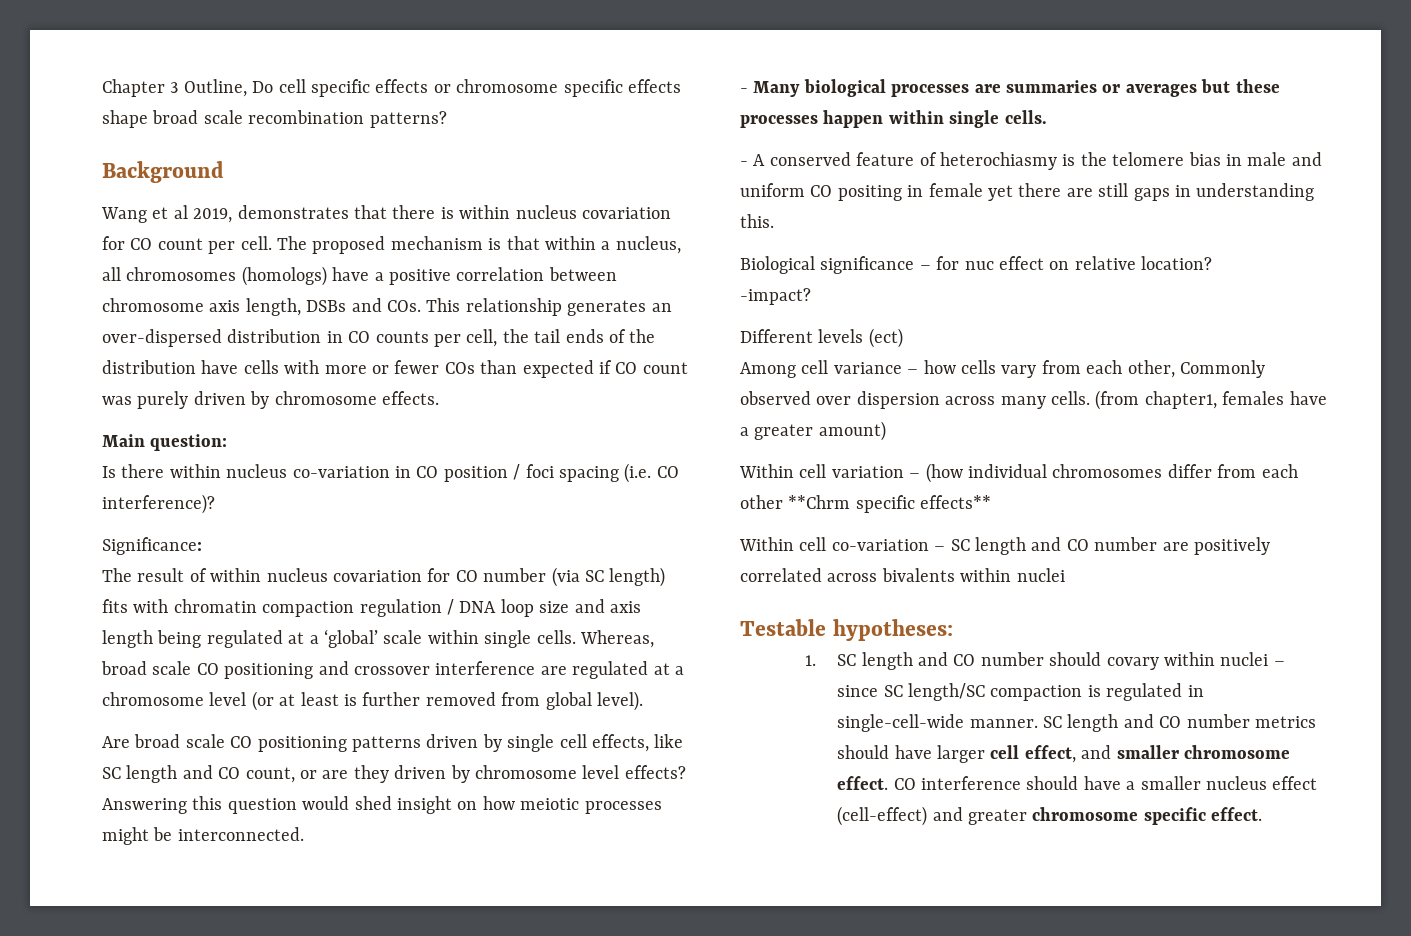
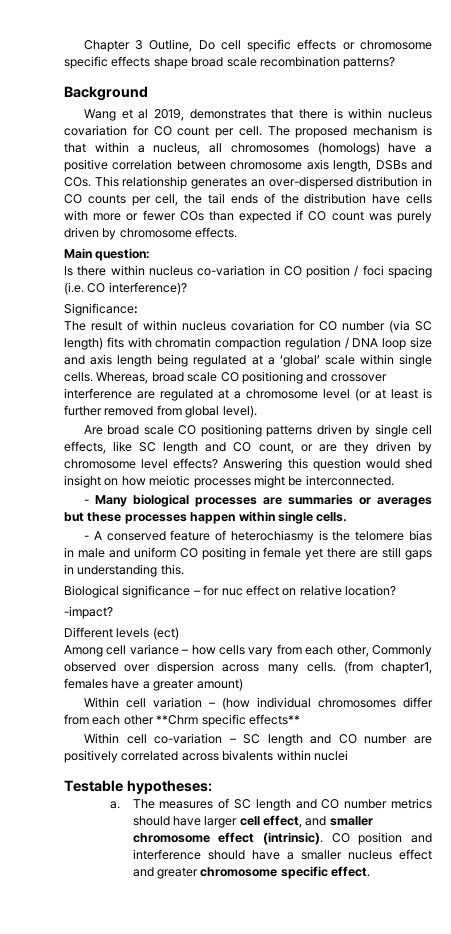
[804,652,1285,670] [837,683,1204,701] [837,714,1038,732] 1. SC length and CO number should covary within nuclei – since SC length/SC compaction is regulated in single-cell-wide manner. -> [109,798,230,809] a. The measures of
[837,776,916,790] effect. CO -> [218,832,432,845] effect (intrinsic). CO position and
[837,806,928,826] (cell-effect) -> (432, 854) none

